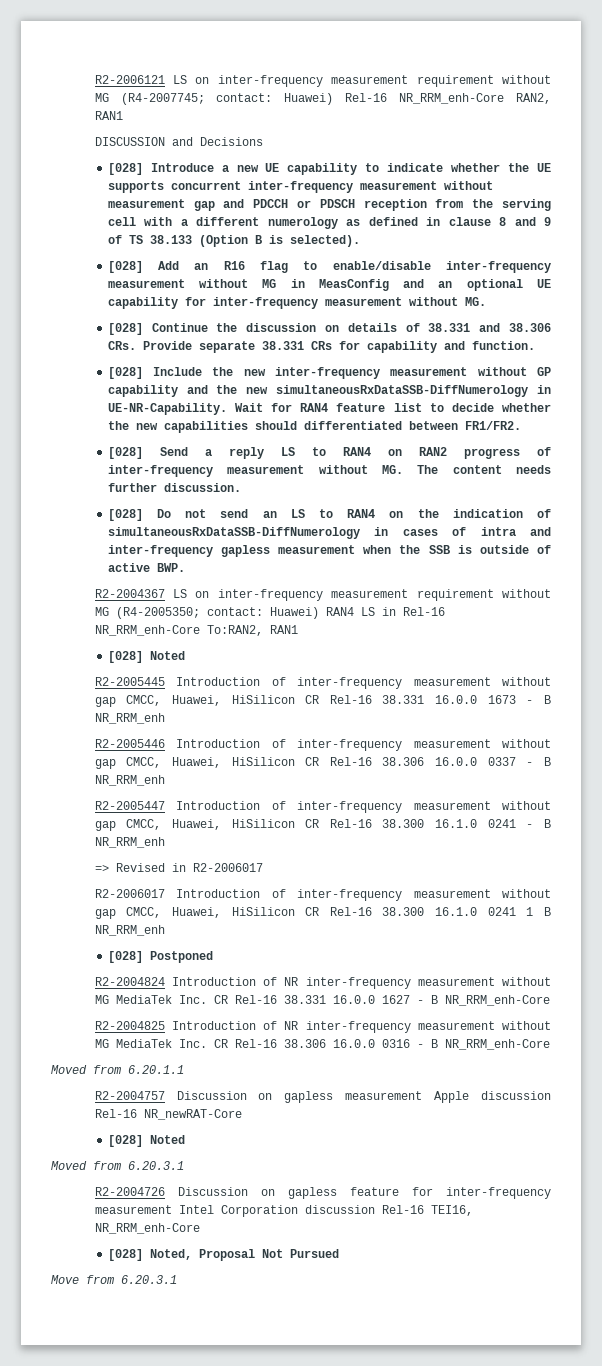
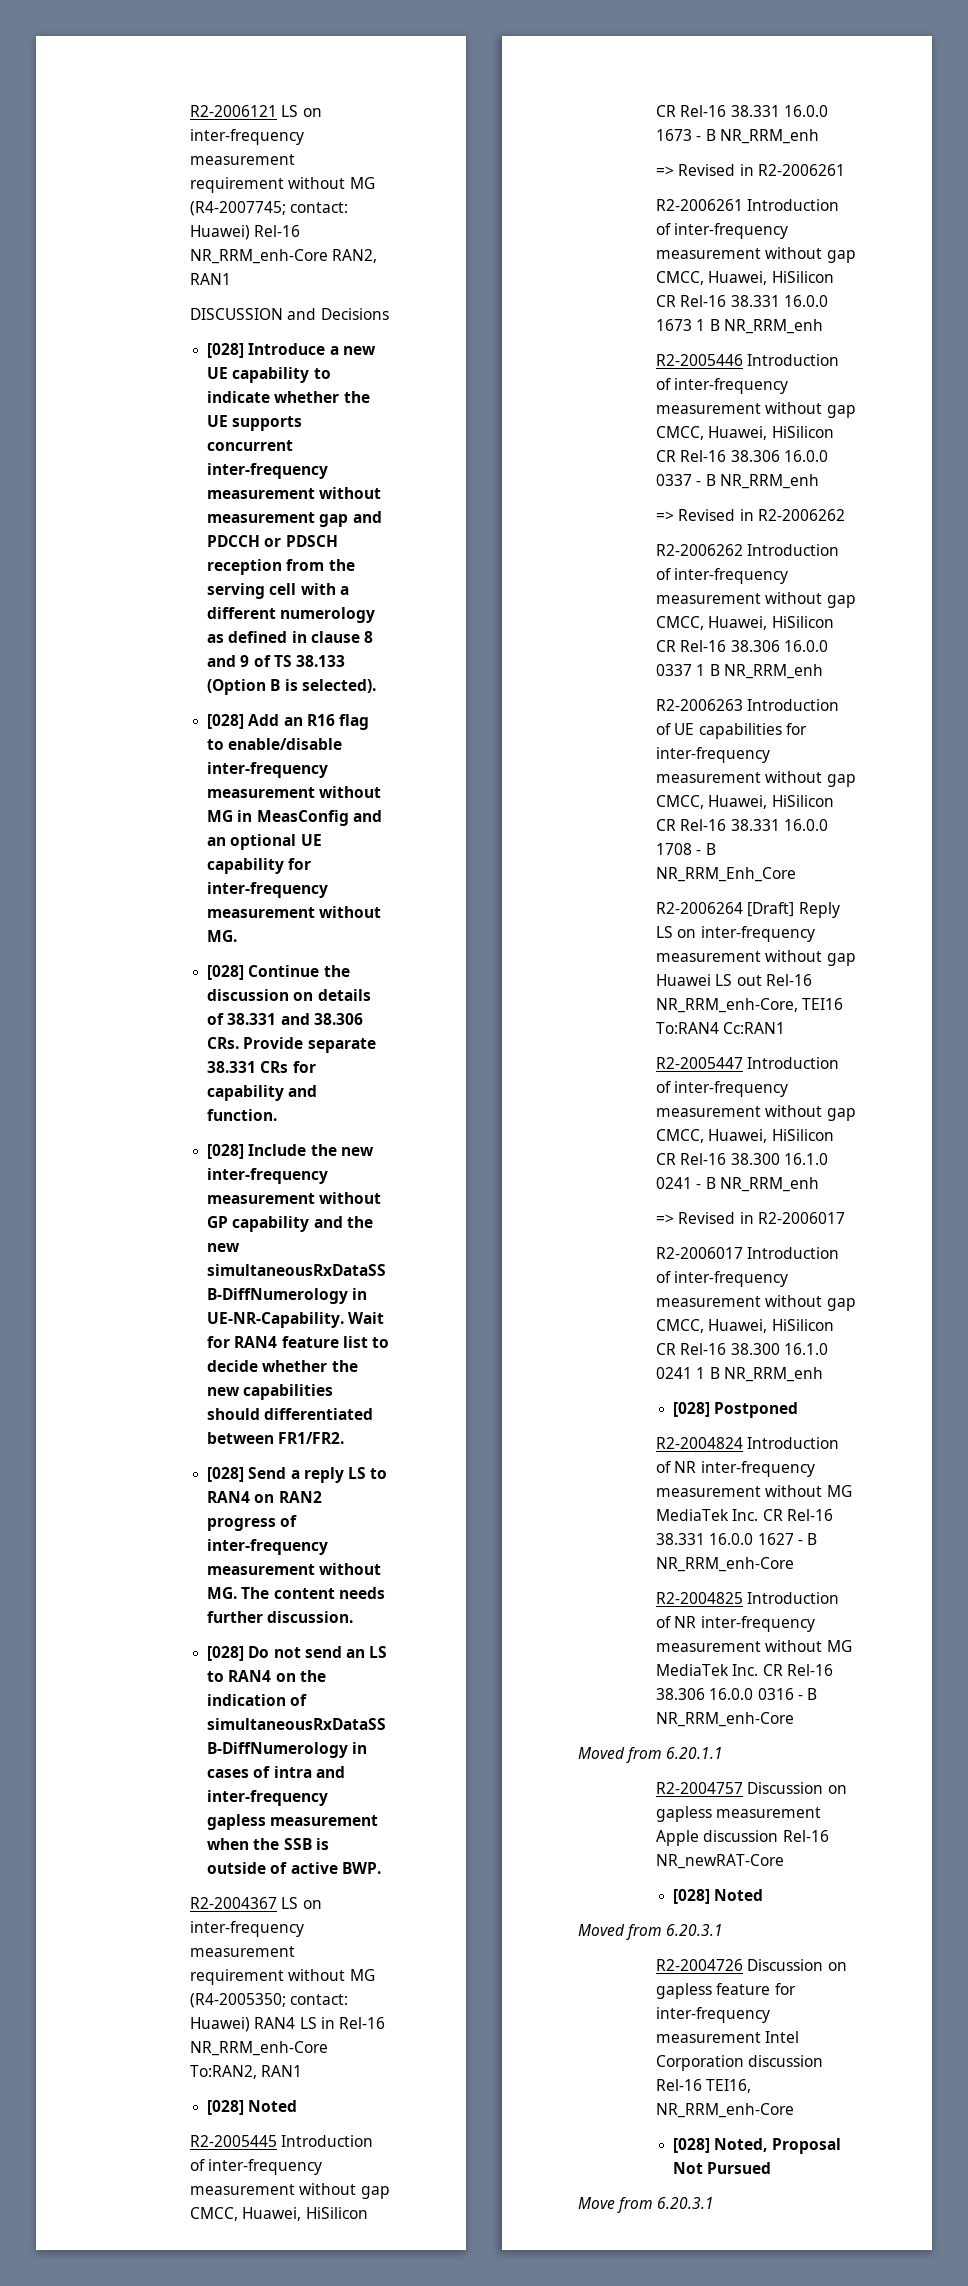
(165, 718) none -> [656,164,845,176] [656,199,840,211] [656,223,789,239] [656,247,856,263] [656,271,834,285] [656,295,828,307] [656,319,823,334] // => Revised in R2-2006261 // R2-2006261 Introduction of inter-frequency measurement without gap CMCC, Huawei, HiSilicon CR Rel-16 38.331 16.0.0 1673 1 B NR_RRM_enh
(165, 780) none -> [656,509,845,521] [656,544,840,556] [656,568,789,584] [656,592,856,608] [656,616,834,630] [656,640,828,652] [656,664,823,679] [656,699,840,711] [656,723,807,739] [656,747,771,763] [656,771,856,787] [656,795,834,809] [656,819,828,831] [656,843,716,855] [656,867,797,882] [656,902,840,918] [656,926,815,942] [656,950,856,966] [656,974,812,986] [656,998,844,1013] [656,1022,786,1034] // => Revised in R2-2006262 // R2-2006262 Introduction of inter-frequency measurement without gap CMCC, Huawei, HiSilicon CR Rel-16 38.306 16.0.0 0337 1 B NR_RRM_enh // R2-2006263 Introduction of UE capabilities for inter-frequency measurement without gap CMCC, Huawei, HiSilicon CR Rel-16 38.331 16.0.0 1708 - B NR_RRM_Enh_Core // R2-2006264 [Draft] Reply LS on inter-frequency measurement without gap Huawei LS out Rel-16 NR_RRM_enh-Core, TEI16 To:RAN4 Cc:RAN1

